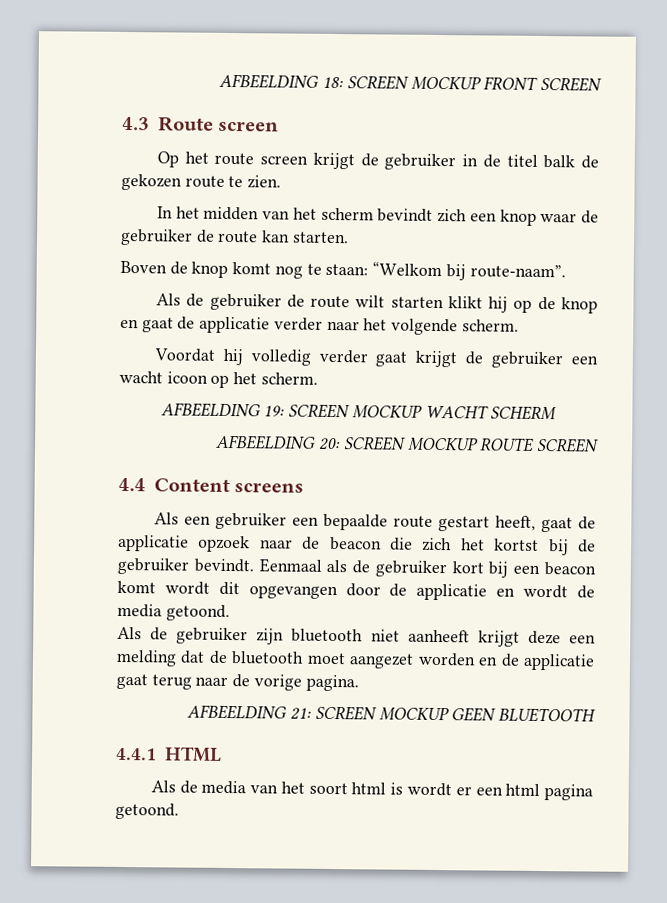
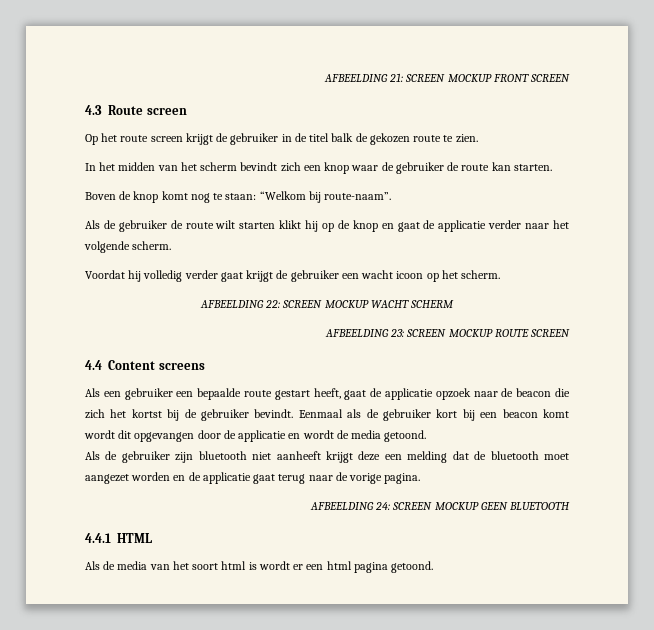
[219,73,345,89] AFBEELDING 18: -> [323,73,404,82] AFBEELDING 21:
[263,405,286,417] 19: -> [265,300,281,308] 22:
[319,437,342,451] 20: -> [390,329,405,337] 23:
[290,707,313,720] 21: -> [375,502,391,510] 24:

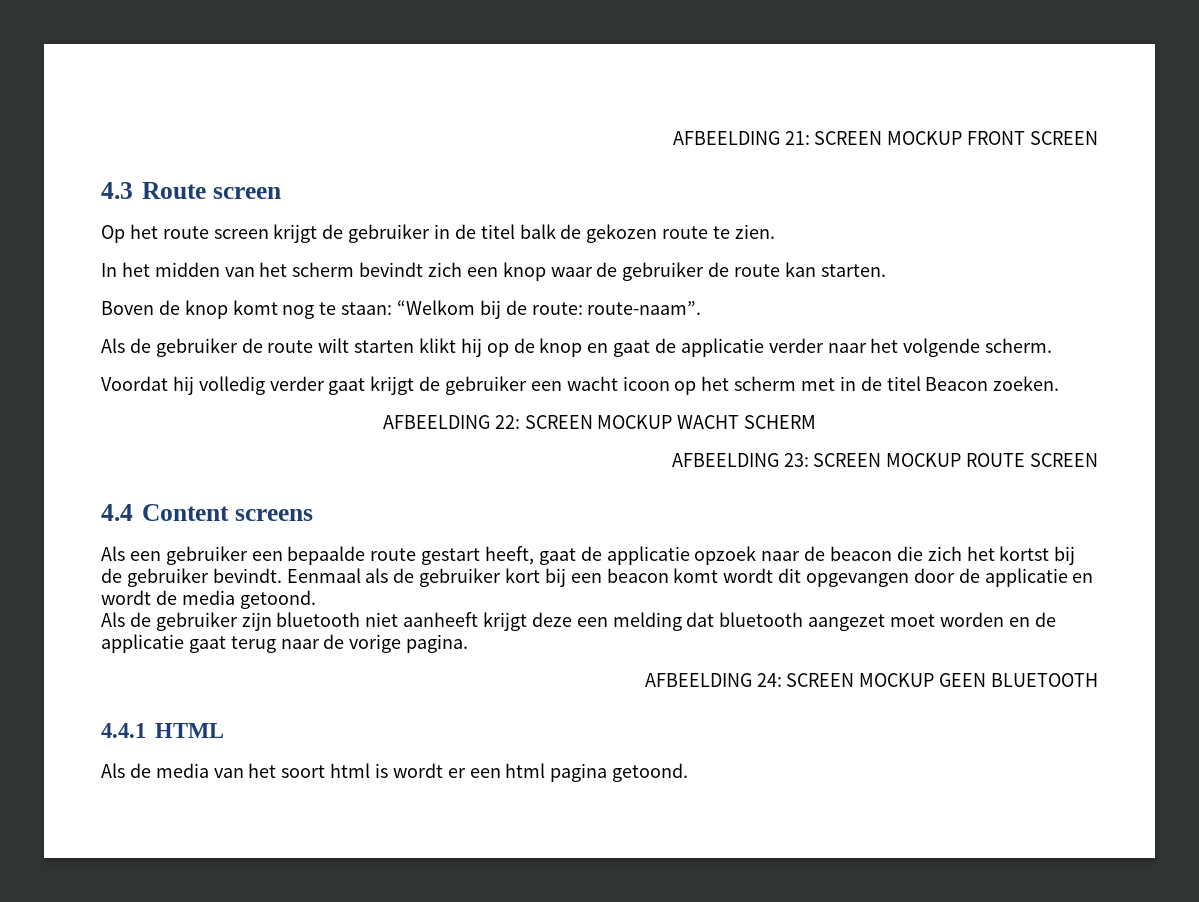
(321, 197) none -> [505,300,583,315] de route:
[461,270,501,279] scherm. -> [734,376,1060,391] scherm met in de titel Beacon zoeken.
[474,451,570,460] [85,474,129,484] de bluetooth moet aangezet -> [719,612,936,631] bluetooth aangezet moet

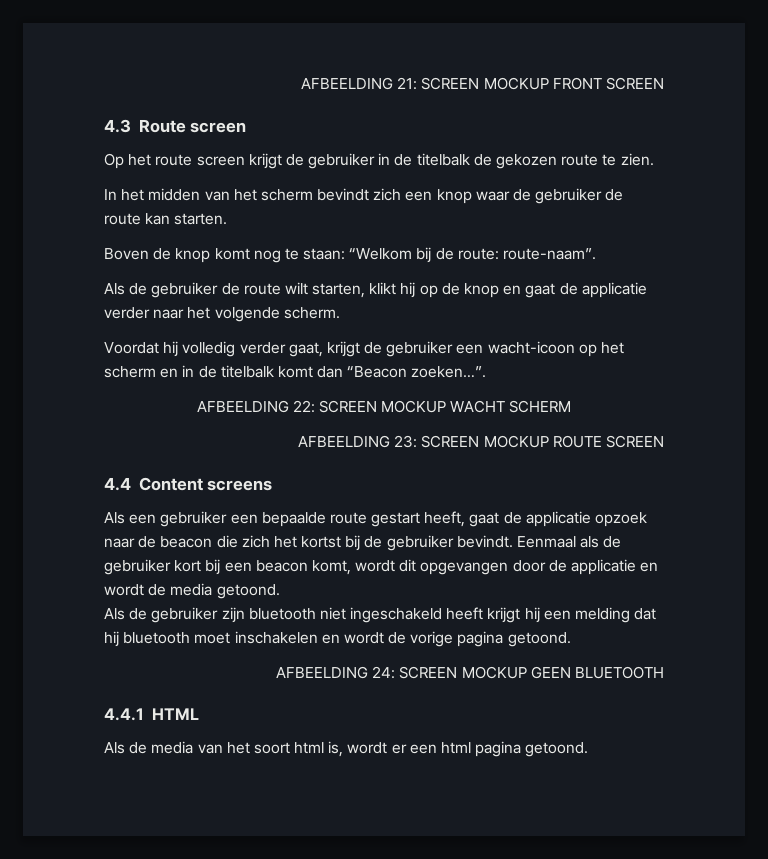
[480,224,556,239] titel balk -> [416,153,470,166] titelbalk
[354,340,415,353] starten -> [312,283,366,298] starten,
[328,378,366,395] gaat -> [288,342,323,357] gaat,
[566,376,670,391] wacht icoon -> [487,341,575,354] wacht-icoon
[801,376,1060,391] met in de titel Beacon zoeken. -> [160,365,487,378] en in de titelbalk komt dan “Beacon zoeken…”.
[673,568,719,583] komt -> [311,560,351,575] komt,
[403,612,1056,631] [101,634,469,653] aanheeft krijgt deze een melding dat bluetooth aangezet moet worden en de applicatie gaat terug naar de vorige pagina. -> [350,607,657,623] [104,631,571,647] ingeschakeld heeft krijgt hij een melding dat hij bluetooth moet inschakelen en wordt de vorige pagina getoond.
[375,763,389,778] is -> [328,741,344,757] is,

